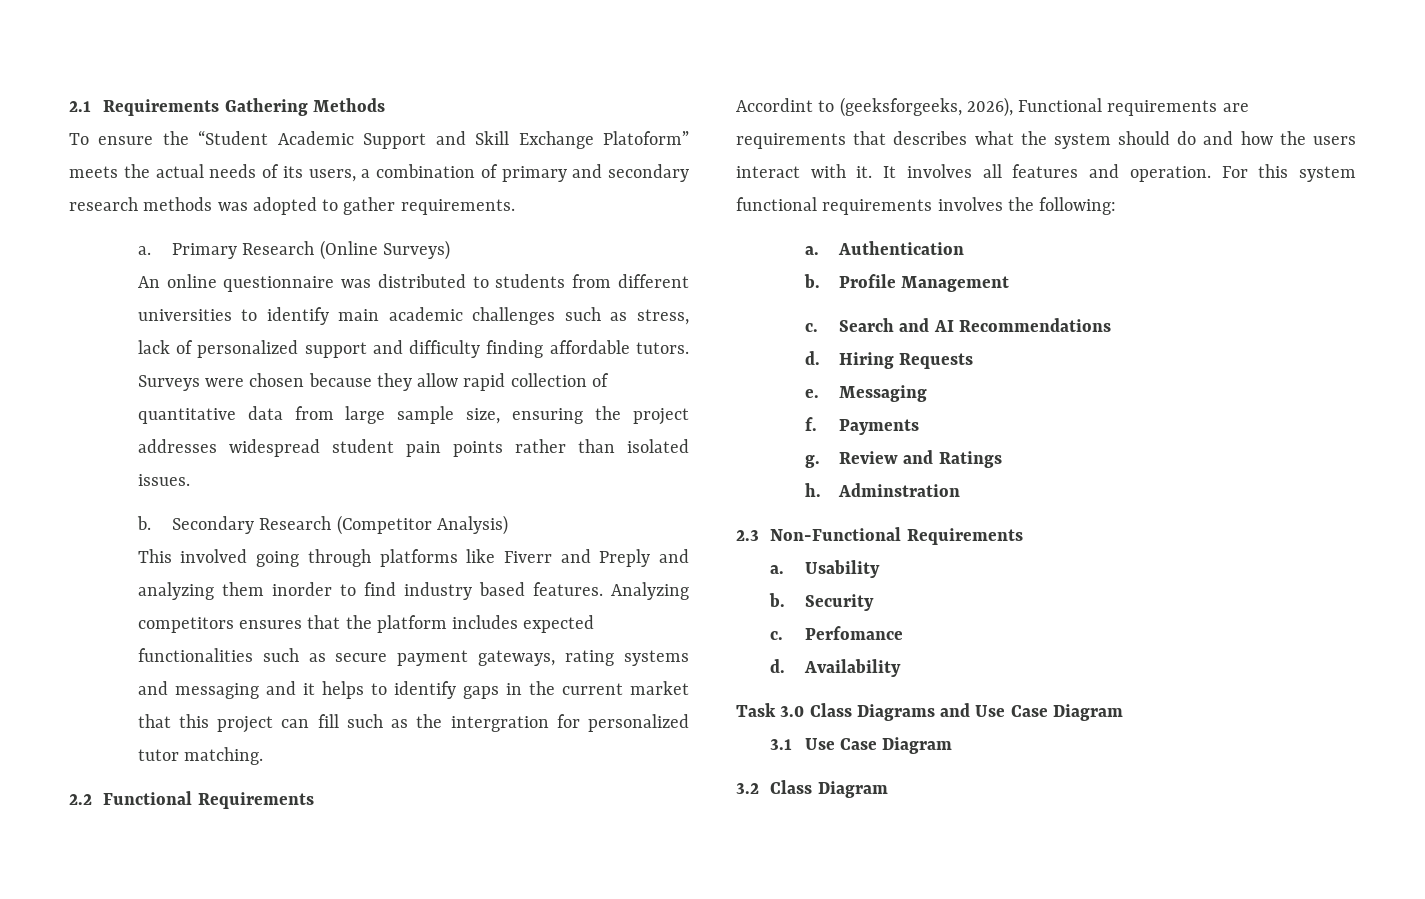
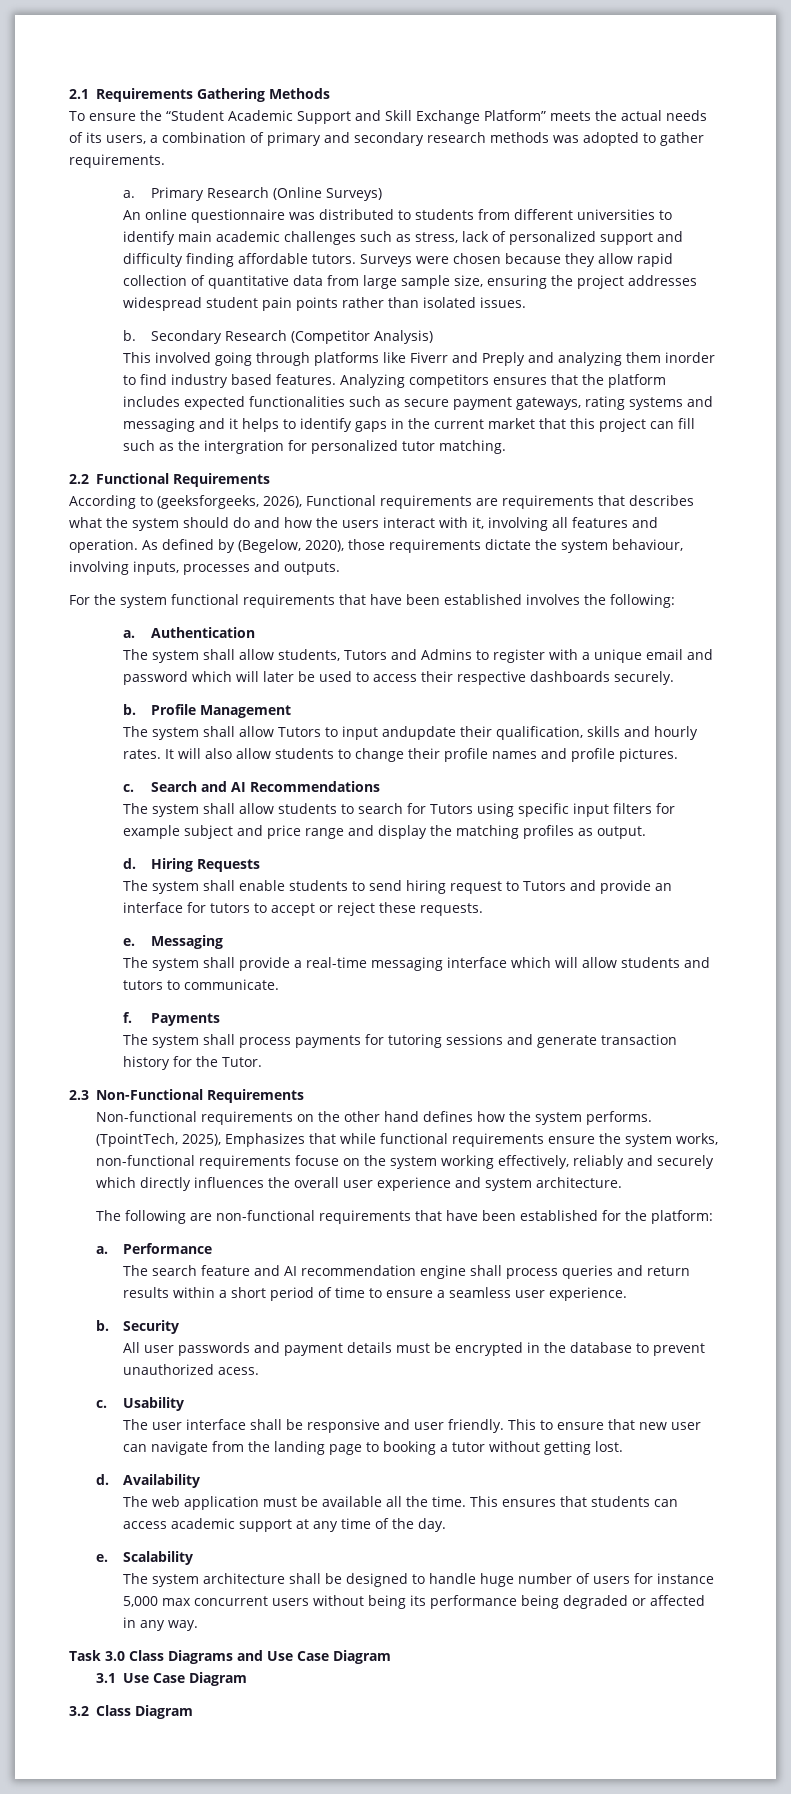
[603,131,690,145] Platoform” -> [483,110,546,121] Platform”
[736,98,813,112] Accordint -> [69,495,136,509] According
[856,164,972,178] it. It involves -> [472,517,548,531] it, involving
[1221,164,1356,182] [736,197,933,215] For this system functional requirements -> [142,539,683,553] [69,561,340,575] [69,594,522,608] As defined by (Begelow, 2020), those requirements dictate the system behaviour, involving inputs, processes and outputs. // For the system functional requirements that have been established
[803,274,1010,292] b. Profile Management -> [123,649,714,663] [123,671,675,685] [123,704,291,718] [123,726,699,740] [123,748,679,762] The system shall allow students, Tutors and Admins to register with a unique email and password which will later be used to access their respective dashboards securely. // b. Profile Management // The system shall allow Tutors to input andupdate their qualification, skills and hourly rates. It will also allow students to change their profile names and profile pictures.
[804,351,974,369] [804,385,928,402] [804,417,920,435] [804,450,1002,468] [804,483,961,497] [736,527,1023,545] [770,560,880,578] [769,593,874,611] [770,626,903,640] [770,659,901,677] d. Hiring Requests // e. Messaging // f. Payments // g. Review and Ratings // h. Adminstration // 2.3 Non-Functional Requirements // a. Usability // b. Security // c. Perfomance // d. Availability -> [123,803,676,817] [123,825,647,839] [123,858,260,872] [123,880,673,894] [123,902,484,916] [123,935,223,949] [123,957,711,971] [123,979,280,990] [123,1012,220,1026] [123,1034,678,1048] [123,1056,263,1070] [69,1089,305,1103] [96,1111,653,1125] [96,1133,719,1147] [96,1155,715,1169] [96,1177,623,1191] [96,1210,714,1224] [96,1243,213,1254] [123,1265,691,1279] [123,1287,628,1301] [96,1320,180,1334] [123,1342,706,1356] [123,1364,260,1375] [96,1397,185,1411] [123,1419,702,1433] [123,1441,624,1455] [96,1474,201,1488] [123,1496,679,1510] [123,1518,447,1532] [96,1551,194,1565] [123,1573,715,1587] [123,1595,706,1609] [123,1617,199,1631] The system shall allow students to search for Tutors using specific input filters for example subject and price range and display the matching profiles as output. // d. Hiring Requests // The system shall enable students to send hiring request to Tutors and provide an interface for tutors to accept or reject these requests. // e. Messaging // The system shall provide a real-time messaging interface which will allow students and tutors to communicate. // f. Payments // The system shall process payments for tutoring sessions and generate transaction history for the Tutor. // 2.3 Non-Functional Requirements // Non-functional requirements on the other hand defines how the system performs. (TpointTech, 2025), Emphasizes that while functional requirements ensure the system works, non-functional requirements focuse on the system working effectively, reliably and securely which directly influences the overall user experience and system architecture. // The following are non-functional requirements that have been established for the platform: // a. Performance // The search feature and AI recommendation engine shall process queries and return results within a short period of time to ensure a seamless user experience. // b. Security // All user passwords and payment details must be encrypted in the database to prevent unauthorized acess. // c. Usability // The user interface shall be responsive and user friendly. This to ensure that new user can navigate from the landing page to booking a tutor without getting lost. // d. Availability // The web application must be available all the time. This ensures that students can access academic support at any time of the day. // e. Scalability // The system architecture shall be designed to handle huge number of users for instance 5,000 max concurrent users without being its performance being degraded or affected in any way.

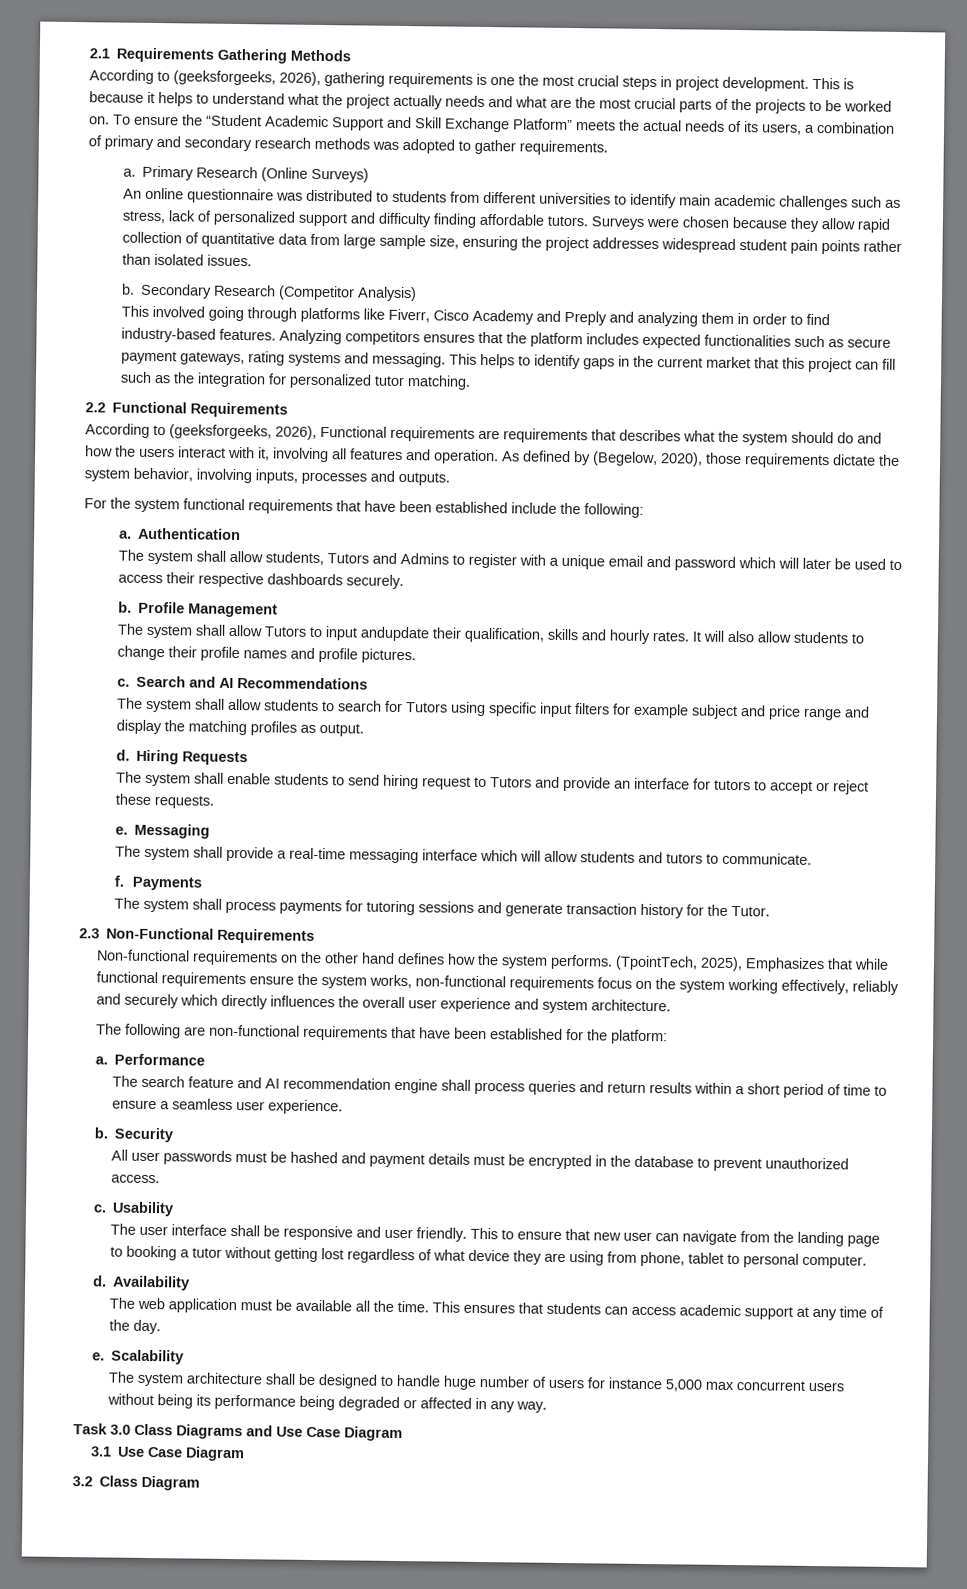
(331, 93) none -> [89,69,854,92] [89,91,892,114] [89,116,110,125] According to (geeksforgeeks, 2026), gathering requirements is one the most crucial steps in project development. This is because it helps to understand what the project actually needs and what are the most crucial parts of the projects to be worked on.
[410,352,449,363] Fiverr -> [388,308,535,325] Fiverr, Cisco Academy
[665,352,716,363] [123,374,273,388] inorder to find industry based -> [737,313,831,326] [121,327,217,343] in order to find industry-based
[123,418,239,432] messaging and it -> [372,352,478,368] messaging. This
[204,440,285,454] intergration -> [197,372,267,388] integration
[612,539,683,551] behaviour, -> [133,467,193,482] behavior,
[526,594,580,605] involves -> [511,502,557,514] include
[295,1155,340,1166] focuse -> [596,977,632,989] focus
(251, 1349) none -> [235,1151,339,1164] must be hashed
[218,1367,260,1375] acess. -> [111,1174,161,1184] access.
[595,1441,624,1452] lost. -> [321,1248,868,1269] lost regardless of what device they are using from phone, tablet to personal computer.

